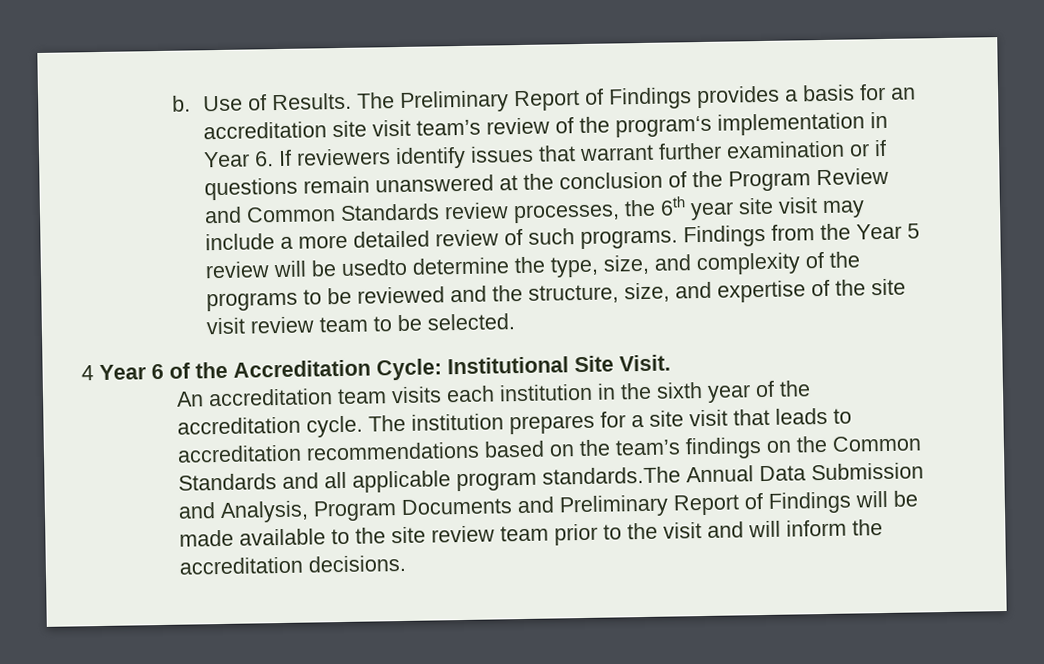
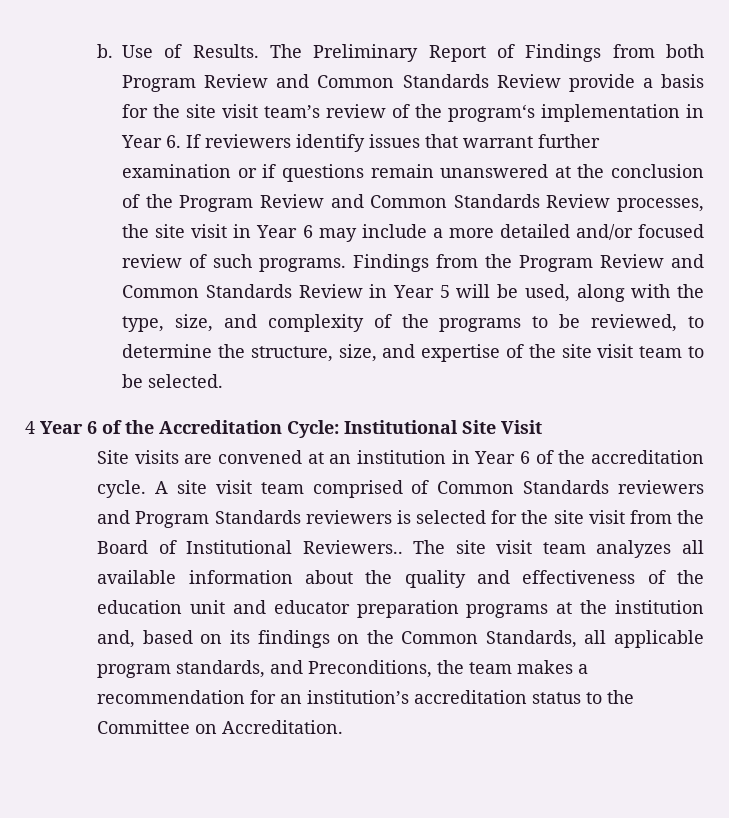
[696,85,781,109] provides -> [612,44,704,58] [122,74,635,92] from both Program Review and Common Standards Review provide
[891,87,917,100] [203,121,328,140] an accreditation -> [153,104,181,118] the
[444,202,510,220] review -> [546,194,611,208] Review
[660,196,819,221] 6th year site visit -> [155,224,313,238] site visit in Year 6
(431, 239) none -> [575,224,704,240] and/or focused
(852, 232) none -> [519,254,705,272] [122,284,388,298] Program Review and Common Standards Review in
[205,257,511,279] review will be usedto determine -> [456,284,671,302] will be used, along with
[357,285,488,304] reviewed and -> [591,314,705,332] [122,344,213,358] reviewed, to determine
[250,316,315,334] review -> (634, 351) none
[619,354,671,372] [175,380,811,407] [176,407,852,438] [176,439,681,463] Visit. // An accreditation team visits each institution in the sixth year of the accreditation cycle. The institution prepares for a site visit that leads to accreditation recommendations based on the team’s -> [501,420,542,434] [97,450,705,464] [97,480,704,498] [97,510,704,528] [97,540,705,558] [97,570,705,588] [97,600,705,618] [97,630,250,648] Visit // Site visits are convened at an institution in Year 6 of the accreditation cycle. A site visit team comprised of Common Standards reviewers and Program Standards reviewers is selected for the site visit from the Board of Institutional Reviewers.. The site visit team analyzes all available information about the quality and effectiveness of the education unit and educator preparation programs at the institution and, based on its
[177,472,319,491] Standards and -> [485,630,577,648] Standards,
[541,462,924,485] [177,490,918,524] [178,519,883,547] [178,554,406,575] standards.The Annual Data Submission and Analysis, Program Documents and Preliminary Report of Findings will be made available to the site review team prior to the visit and will inform the accreditation decisions. -> [176,660,589,678] [97,690,635,704] [97,720,344,734] standards, and Preconditions, the team makes a recommendation for an institution’s accreditation status to the Committee on Accreditation.

